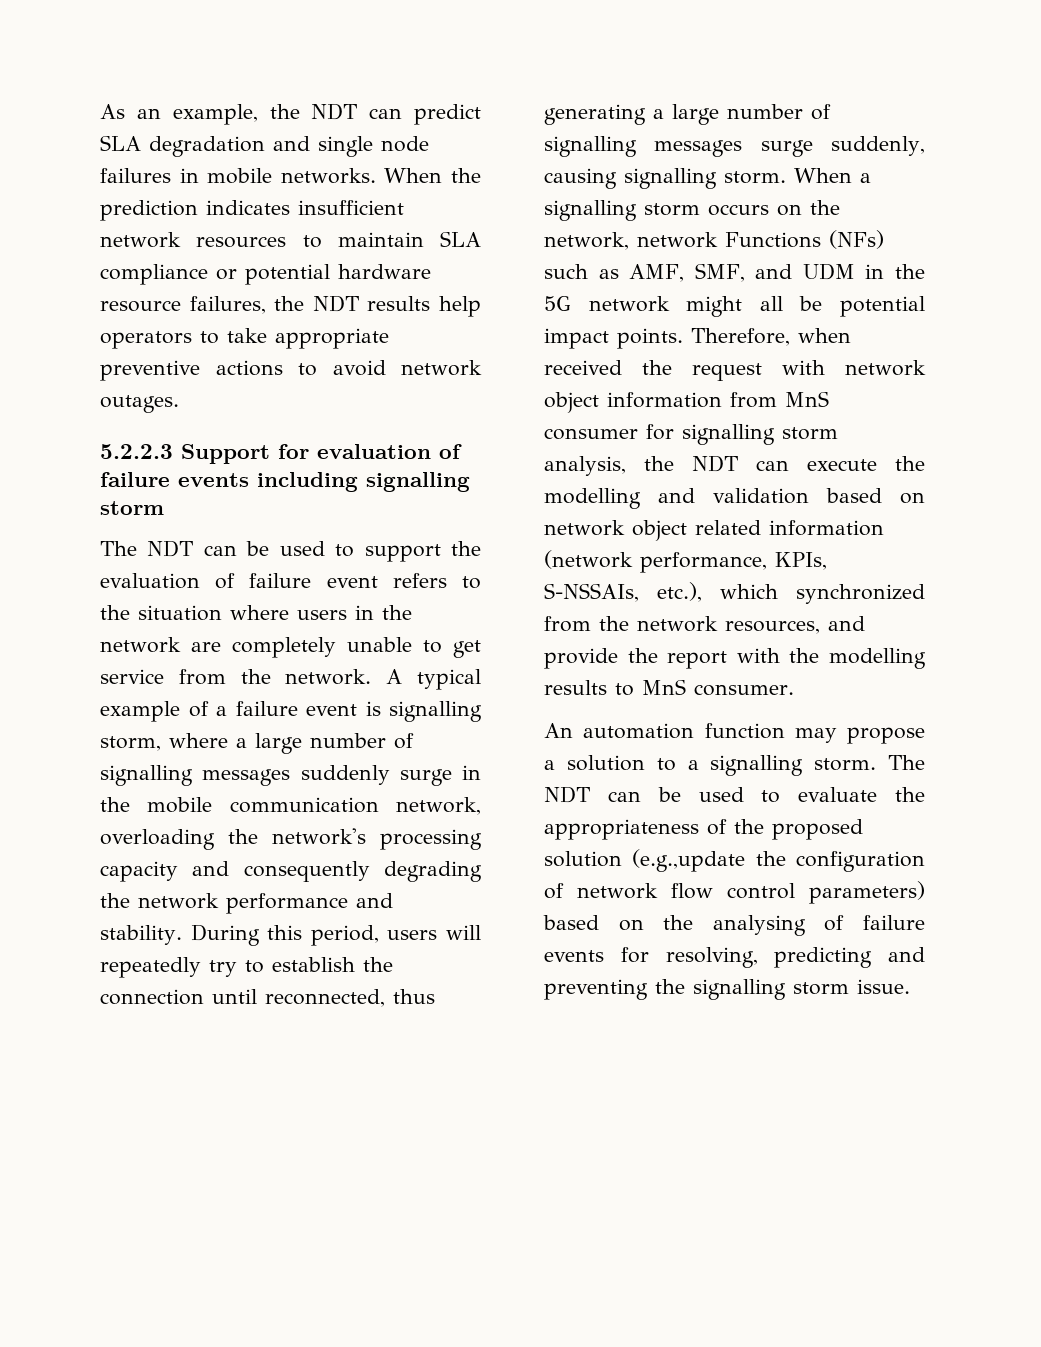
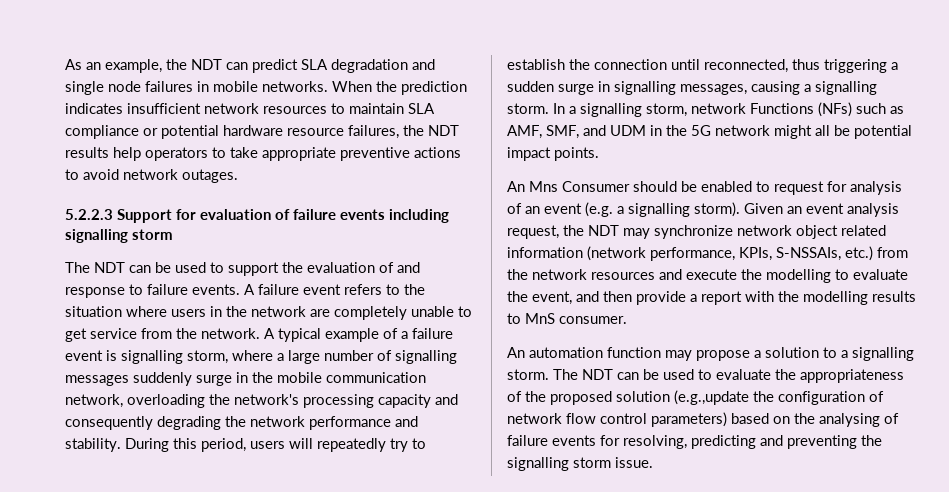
(236, 581) none -> [397,262,420,273] [65,284,255,298] and response to failure events. A
[544,104,831,125] [544,136,926,157] [544,168,871,189] [544,200,840,221] [544,232,629,250] generating a large number of signalling messages surge suddenly, causing signalling storm. When a signalling storm occurs on the network, -> [824,59,898,73] [507,81,877,95] [507,103,687,117] triggering a sudden surge in signalling messages, causing a signalling storm. In a signalling storm,
[691,328,851,346] [544,360,926,381] [544,391,829,413] [544,424,838,445] [544,455,925,476] [544,488,925,509] Therefore, when received the request with network object information from MnS consumer for signalling storm analysis, the NDT can execute the modelling and validation based on -> [507,181,902,195] [507,202,899,217] [507,225,733,239] // An Mns Consumer should be enabled to request for analysis of an event (e.g. a signalling storm). Given an event analysis request, the NDT may synchronize
[657,582,925,604] [544,616,865,634] [544,648,658,669] etc.), which synchronized from the network resources, and provide the -> [845,246,908,261] [507,269,908,283] [507,291,697,305] etc.) from the network resources and execute the modelling to evaluate the event, and then provide a

